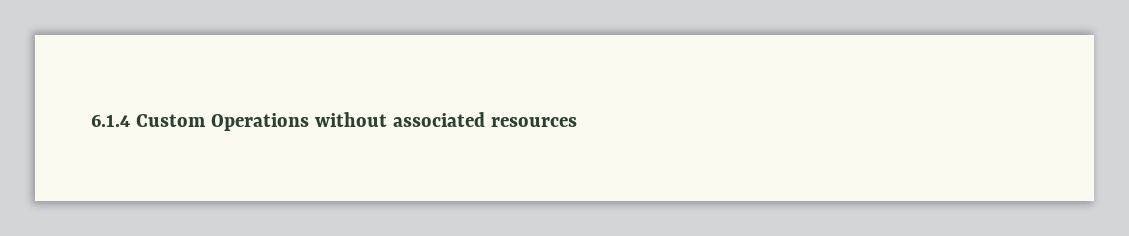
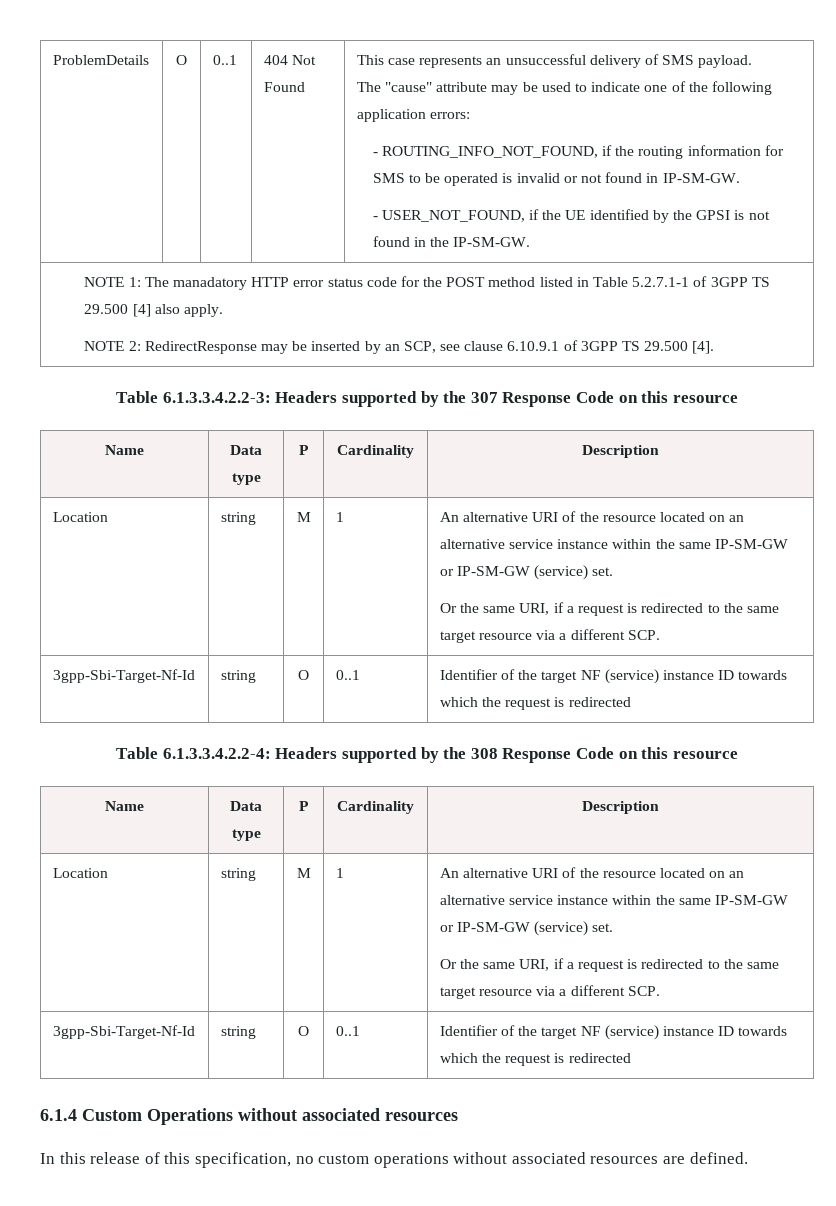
(91, 120) none -> [52,55,149,65] [176,55,187,65] [212,55,237,65] [263,55,317,65] [263,82,305,92] [356,54,753,68] [356,81,772,95] [356,109,471,122] [372,145,784,159] [372,172,740,186] [372,209,770,223] [372,236,531,247] [84,276,770,290] [84,304,223,317] [84,340,715,354] [116,391,738,407] [105,445,144,455] [230,445,262,455] [231,473,261,485] [299,445,309,455] [337,445,414,458] [582,445,659,458] [52,512,108,522] [220,512,256,525] [296,512,311,522] [335,512,344,522] [439,511,745,522] [439,539,788,549] [439,565,614,580] [439,602,779,616] [439,629,660,643] [52,669,195,683] [220,670,256,683] [298,670,309,680] [335,670,360,680] [439,669,788,684] [439,697,631,710] [116,747,738,763] [105,801,144,811] [230,801,262,811] [231,829,261,841] [299,801,309,811] [337,801,414,814] [582,801,659,814] [52,868,108,878] [220,868,256,881] [296,868,311,878] [335,868,344,878] [439,867,745,878] [439,895,788,905] [439,921,614,936] [439,958,779,972] [439,985,660,999] [52,1025,195,1039] [220,1026,256,1039] [298,1026,309,1036] [335,1026,360,1036] [439,1025,788,1040] [439,1053,631,1066] ProblemDetails | O | 0..1 | 404 Not Found | This case represents an unsuccessful delivery of SMS payload. // The "cause" attribute may be used to indicate one of the following application errors: // - ROUTING_INFO_NOT_FOUND, if the routing information for SMS to be operated is invalid or not found in IP-SM-GW. // - USER_NOT_FOUND, if the UE identified by the GPSI is not found in the IP-SM-GW. // NOTE 1: The manadatory HTTP error status code for the POST method listed in Table 5.2.7.1-1 of 3GPP TS 29.500 [4] also apply. // NOTE 2: RedirectResponse may be inserted by an SCP, see clause 6.10.9.1 of 3GPP TS 29.500 [4]. // Table 6.1.3.3.4.2.2-3: Headers supported by the 307 Response Code on this resource // Name | Data type | P | Cardinality | Description // Location | string | M | 1 | An alternative URI of the resource located on an alternative service instance within the same IP-SM-GW or IP-SM-GW (service) set. // Or the same URI, if a request is redirected to the same target resource via a different SCP. // 3gpp-Sbi-Target-Nf-Id | string | O | 0..1 | Identifier of the target NF (service) instance ID towards which the request is redirected // Table 6.1.3.3.4.2.2-4: Headers supported by the 308 Response Code on this resource // Name | Data type | P | Cardinality | Description // Location | string | M | 1 | An alternative URI of the resource located on an alternative service instance within the same IP-SM-GW or IP-SM-GW (service) set. // Or the same URI, if a request is redirected to the same target resource via a different SCP. // 3gpp-Sbi-Target-Nf-Id | string | O | 0..1 | Identifier of the target NF (service) instance ID towards which the request is redirected //
(577, 122) none -> [40,1152,748,1168] // In this release of this specification, no custom operations without associated resources are defined.

